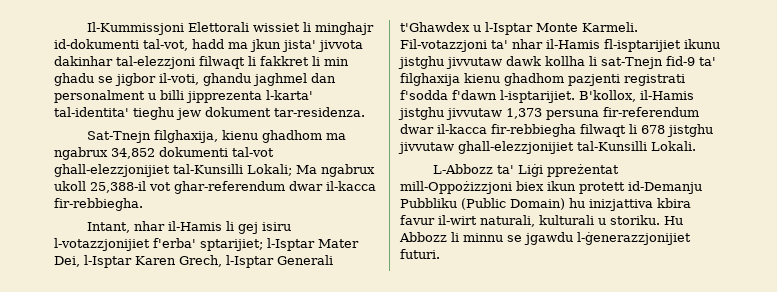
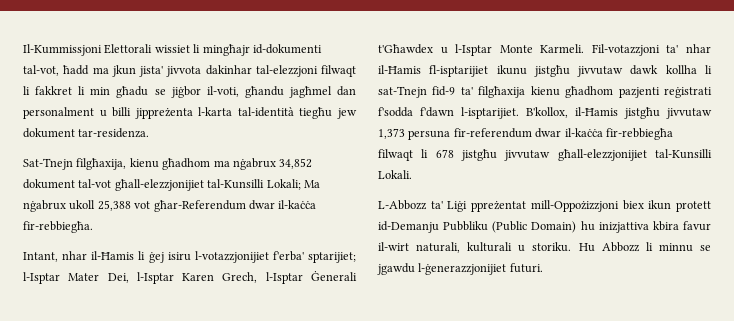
[314,22,374,35] minghajr -> [202,44,250,56] mingħajr
[192,39,224,49] hadd -> [63,65,90,75] ħadd
[54,73,336,86] [54,90,313,103] [54,107,365,120] [86,130,346,143] [54,147,274,160] [54,164,375,177] [54,181,376,194] [54,198,143,211] ghadu se jigbor il-voti, ghandu jaghmel dan personalment u billi jipprezenta l-karta' tal-identita' tieghu jew dokument tar-residenza. // Sat-Tnejn filghaxija, kienu ghadhom ma ngabrux 34,852 dokumenti tal-vot ghall-elezzjonijiet tal-Kunsilli Lokali; Ma ngabrux ukoll 25,388-il vot ghar-referendum dwar il-kacca fir-rebbiegha. -> [116,86,356,98] [23,107,357,119] [23,128,150,138] [23,158,313,170] [23,179,320,191] [23,200,317,212] [23,221,93,233] għadu se jiġbor il-voti, għandu jagħmel dan personalment u billi jippreżenta l-karta tal-identità tiegħu jew dokument tar-residenza. // Sat-Tnejn filgħaxija, kienu għadhom ma nġabrux 34,852 dokument tal-vot għall-elezzjonijiet tal-Kunsilli Lokali; Ma nġabrux ukoll 25,388 vot għar-Referendum dwar il-kaċċa fir-rebbiegħa.
[167,221,258,234] il-Hamis li gej -> [91,251,164,263] il-Ħamis li ġej
[277,255,333,265] [400,22,470,32] Generali t'Ghawdex -> [310,271,357,281] [378,44,433,54] Ġenerali t'Għawdex
[546,39,600,49] il-Hamis -> [378,65,421,74] il-Ħamis
[398,56,444,69] jistghu -> [533,65,570,77] jistgħu
[400,73,685,86] filghaxija kienu ghadhom pazjenti registrati -> [478,86,712,98] filgħaxija kienu għadhom pazjenti reġistrati
[640,90,694,100] [398,107,444,120] il-Hamis jistghu -> [575,107,660,119] il-Ħamis jistgħu
[437,124,576,137] il-kacca fir-rebbiegha -> [564,128,673,140] il-kaċċa fir-rebbiegħa
[667,124,713,137] [398,141,574,154] jistghu jivvutaw ghall-elezzjonijiet -> [461,149,647,161] jistgħu jivvutaw għall-elezzjonijiet

